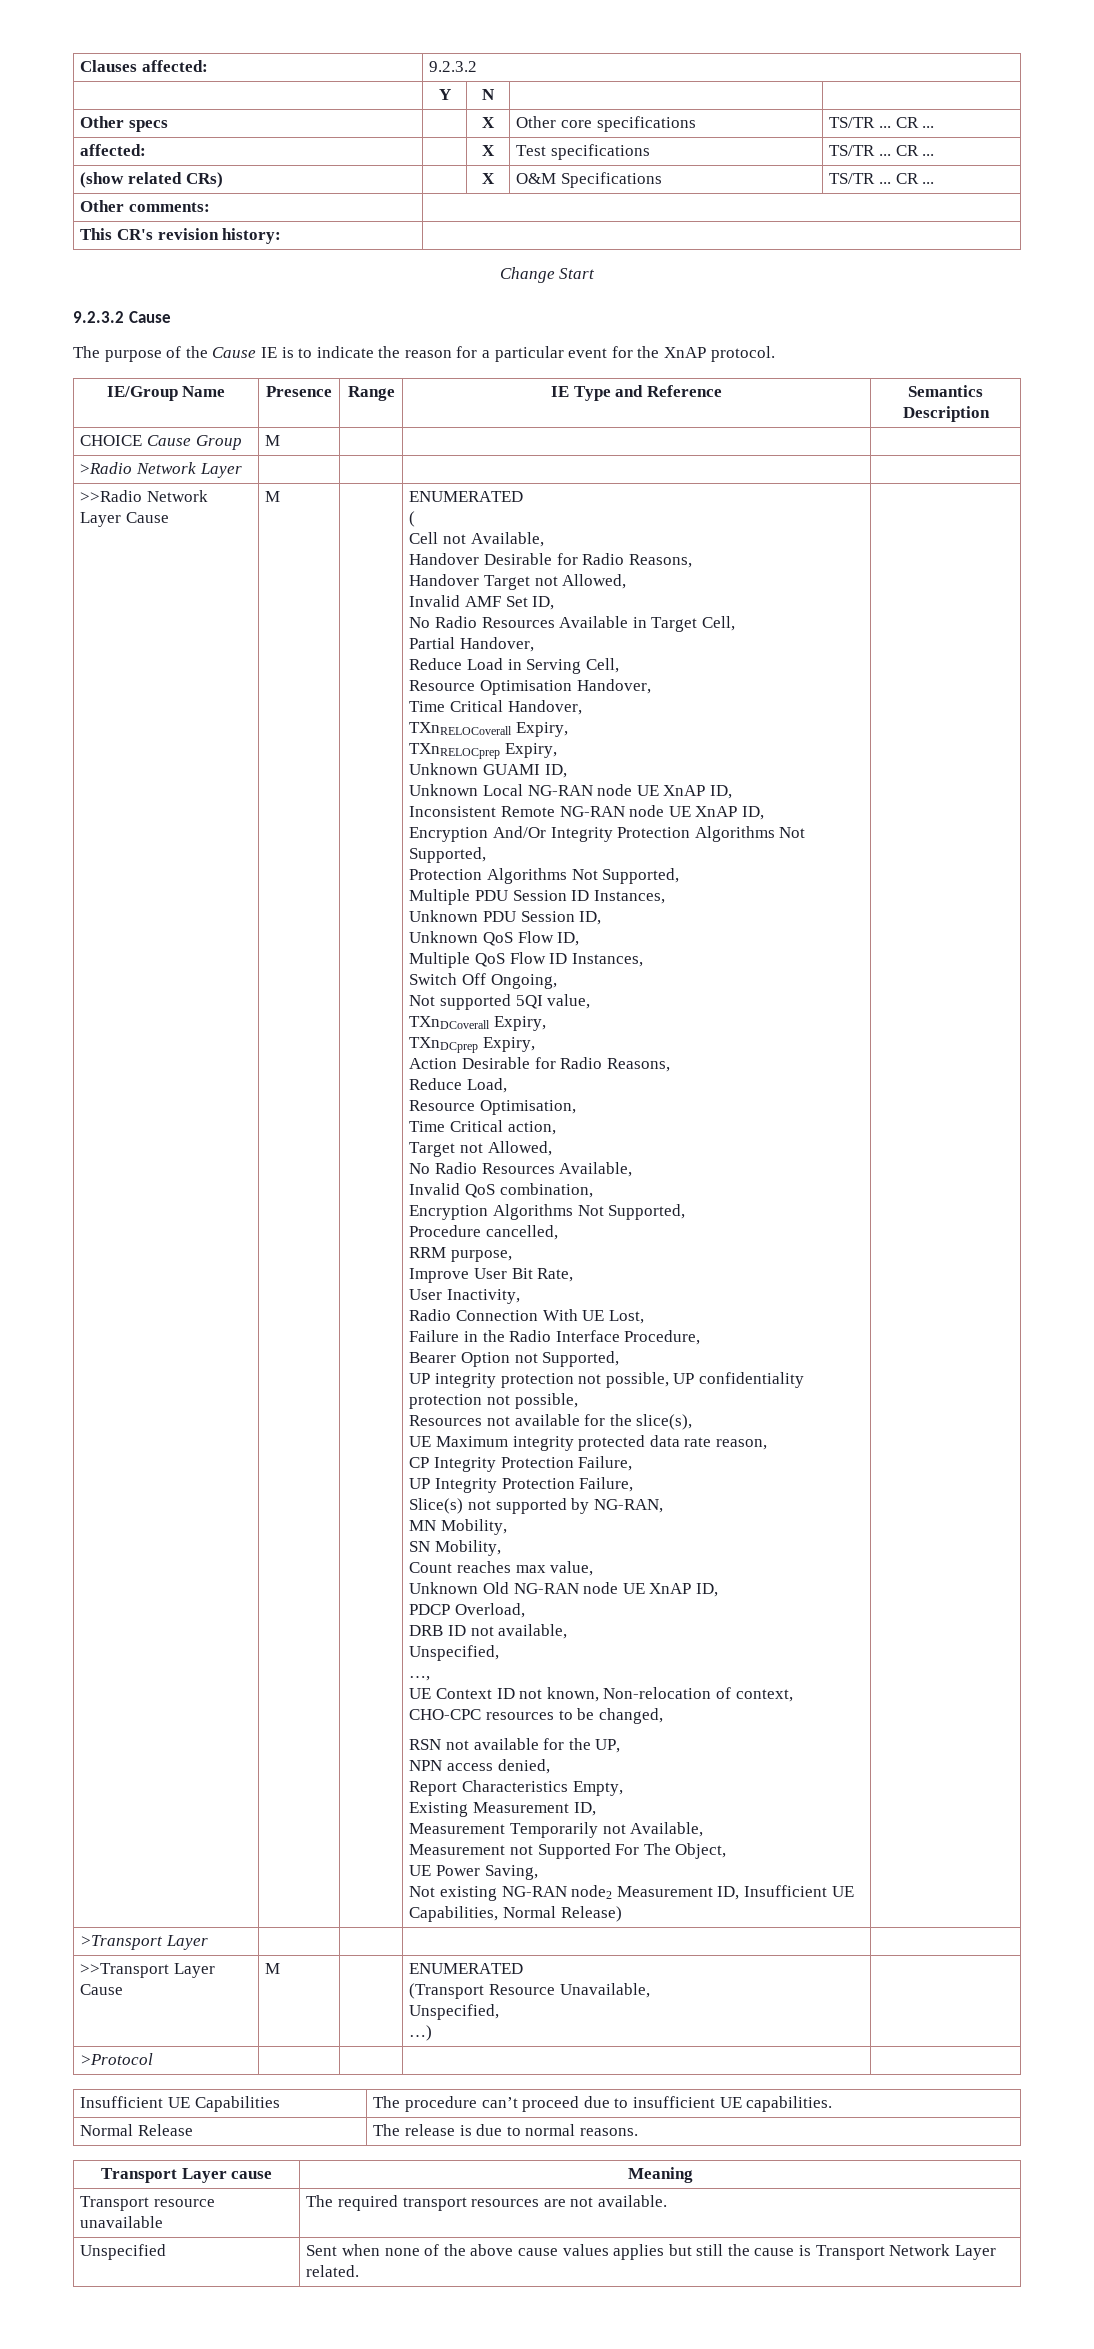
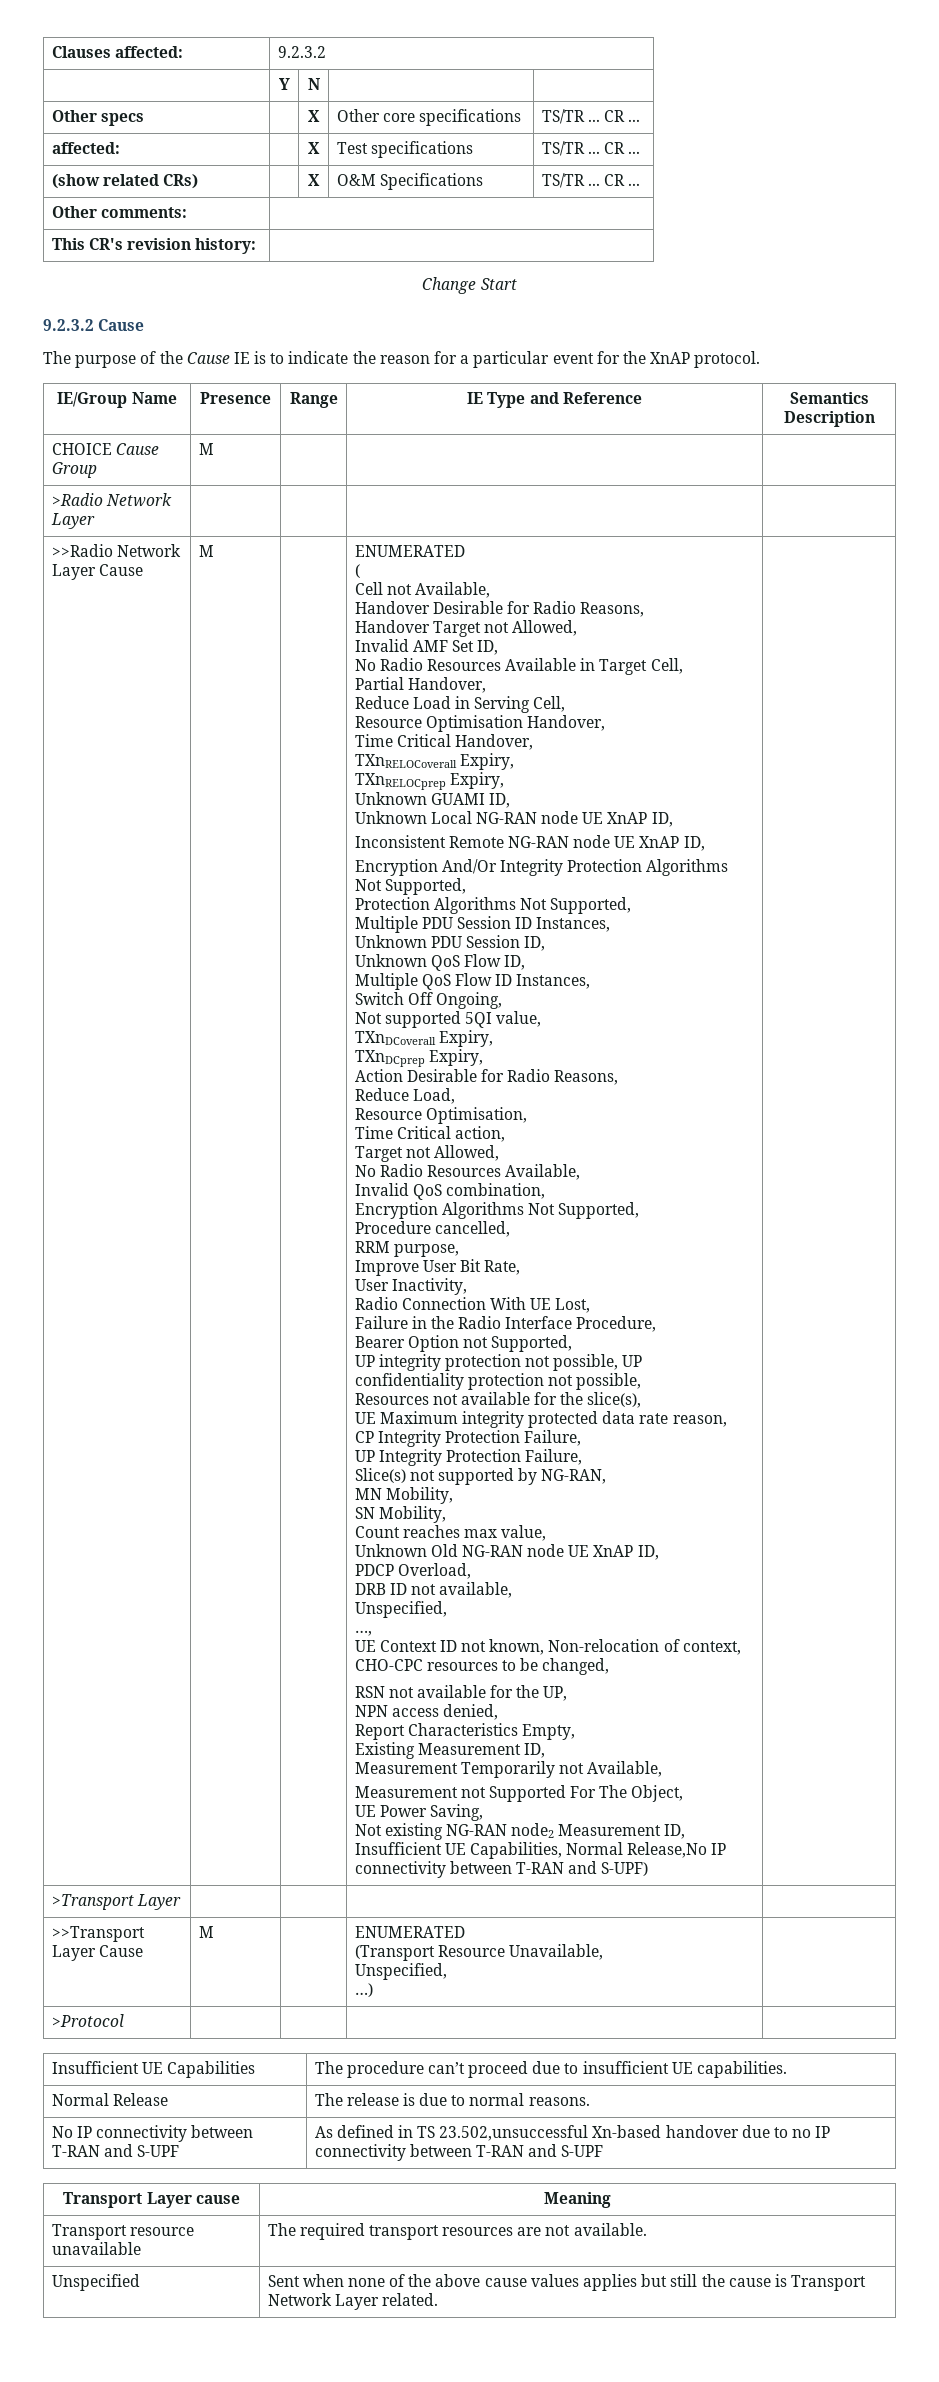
[560,1906,622,1922] Release) -> [627,1842,727,1858] [354,1861,649,1878] Release,No IP connectivity between T-RAN and S-UPF)
(638, 2132) none -> [51,2125,254,2142] [51,2144,179,2157] [314,2125,831,2141] [314,2144,604,2161] // No IP connectivity between T-RAN and S-UPF | As defined in TS 23.502,unsuccessful Xn-based handover due to no IP connectivity between T-RAN and S-UPF

